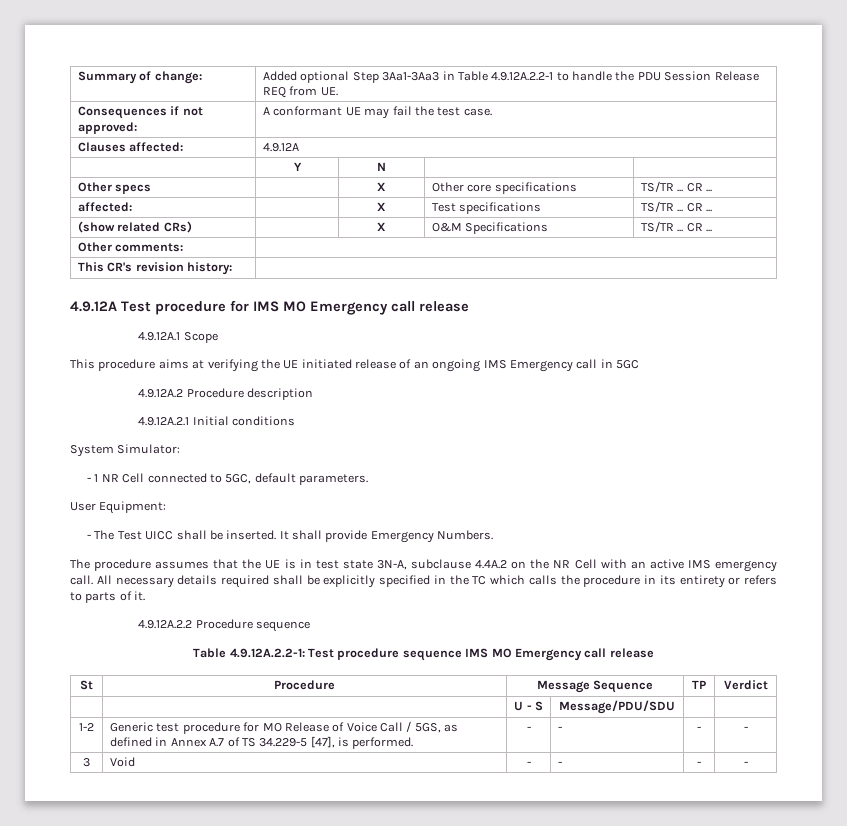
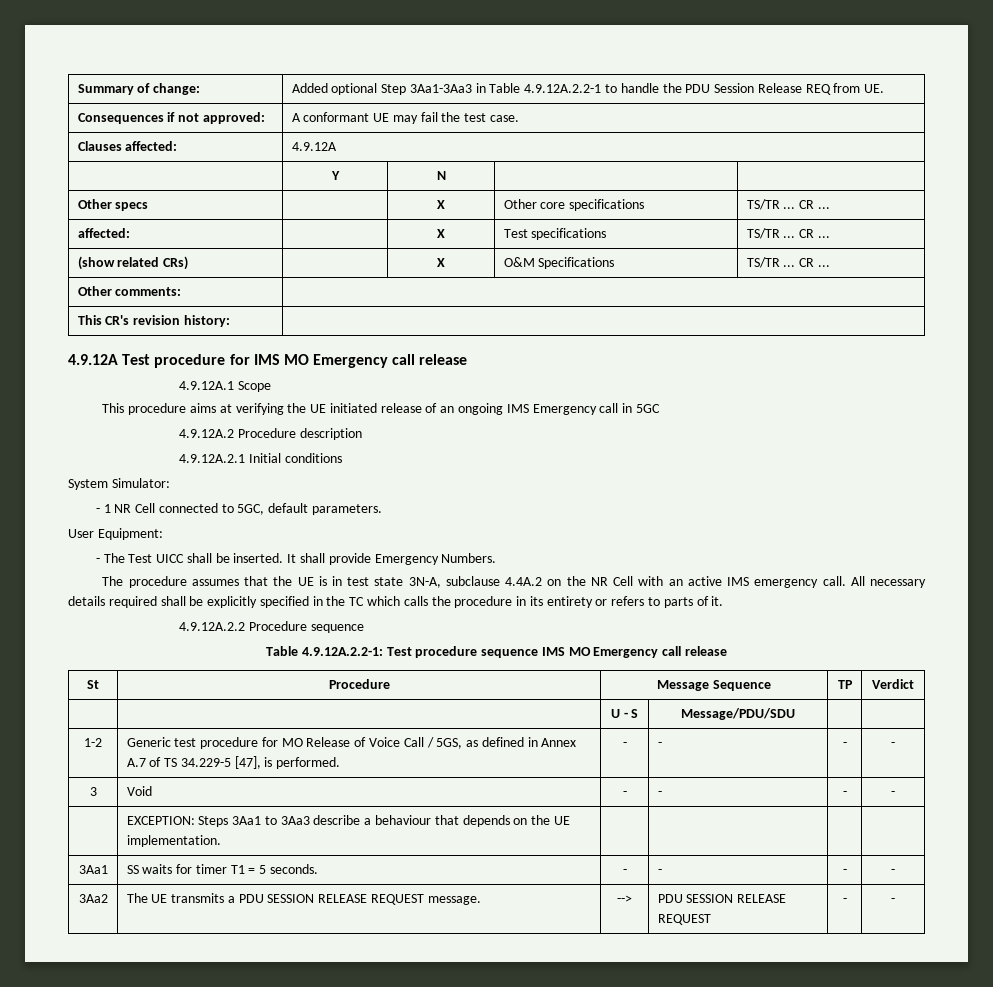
(748, 763) none -> [126,815,570,827] [126,835,221,847] [78,865,108,874] [126,864,319,874] [622,869,627,874] [657,869,662,874] [842,869,847,874] [891,869,895,874] [78,894,108,903] [126,893,481,905] [617,895,632,903] [657,894,787,903] [657,914,711,925] [842,898,847,903] [891,898,895,903] // | EXCEPTION: Steps 3Aa1 to 3Aa3 describe a behaviour that depends on the UE implementation. | | | | // 3Aa1 | SS waits for timer T1 = 5 seconds. | - | - | - | - // 3Aa2 | The UE transmits a PDU SESSION RELEASE REQUEST message. | --> | PDU SESSION RELEASE REQUEST | - | -

